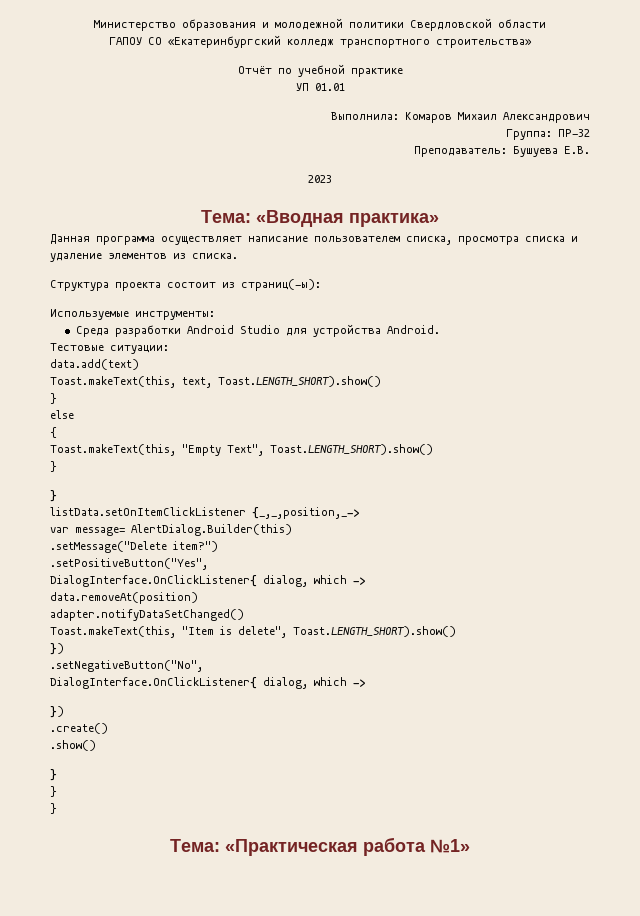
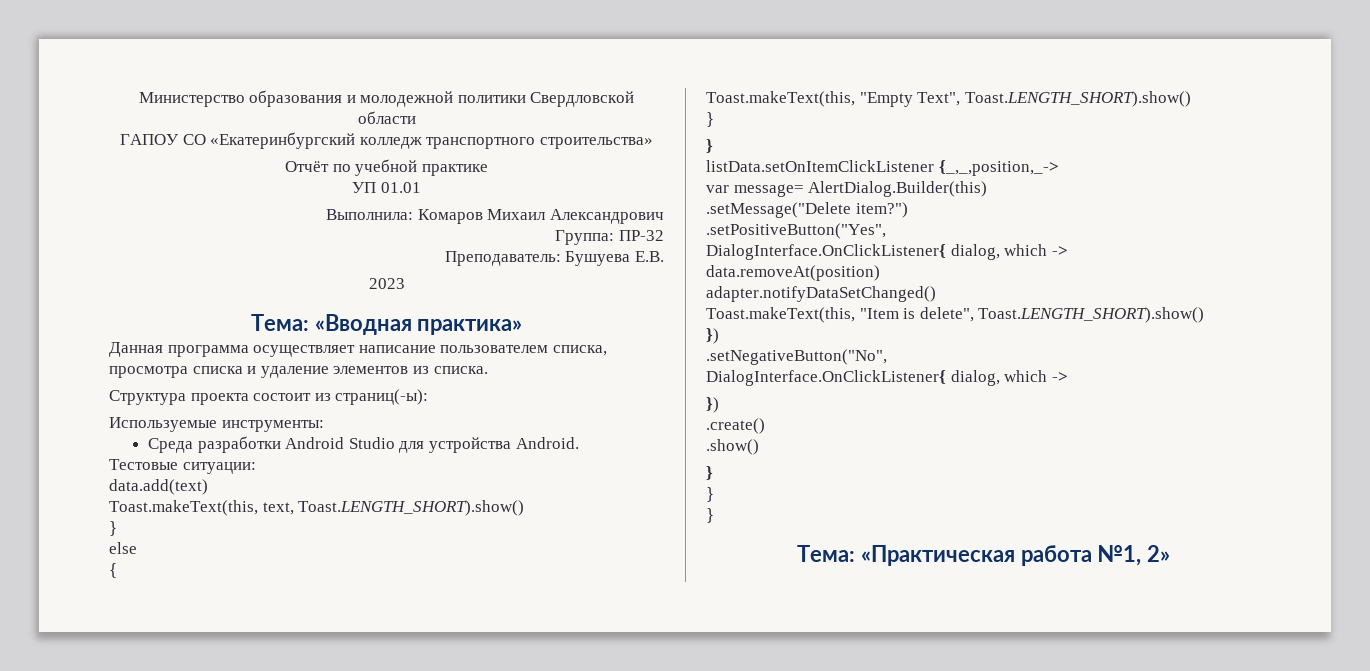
[430,839,470,853] №1» -> [1097,545,1171,566] №1, 2»

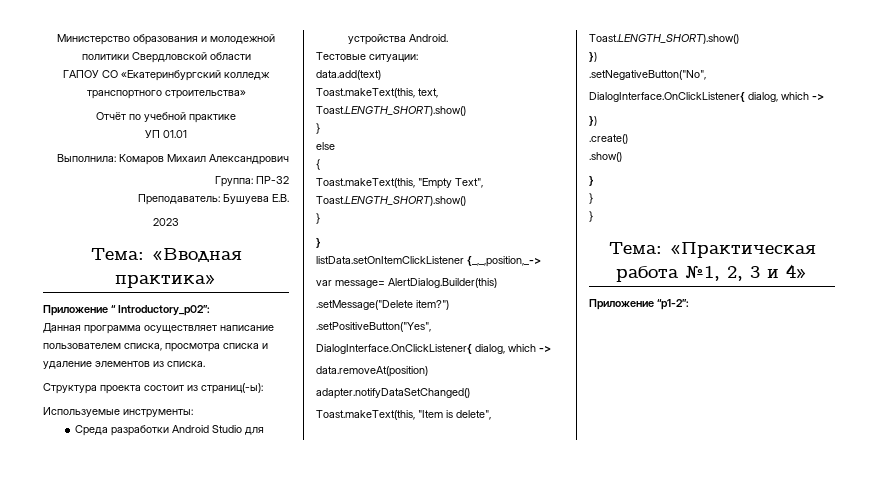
(523, 327) none -> [43,305,210,316] // Приложение “ Introductory_p02”:
[1147,545,1171,562] 2» -> [727,264,808,281] [589,299,689,310] 2, 3 и 4» // Приложение “p1-2”:

